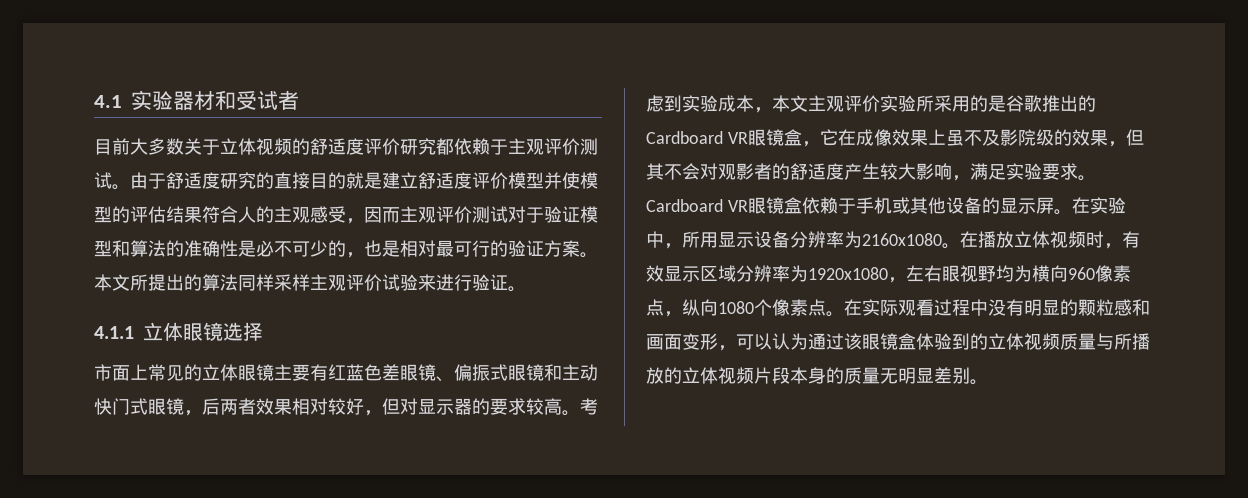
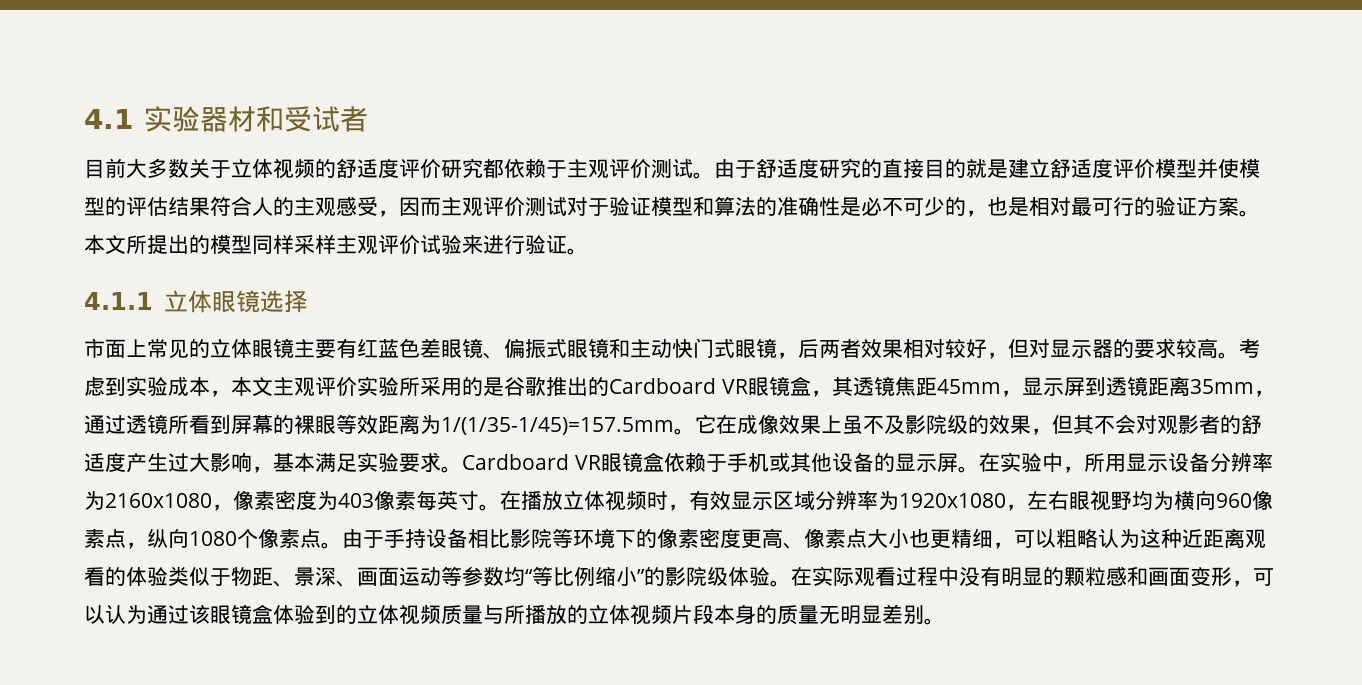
[202,274,238,291] 算法 -> [210,235,252,254] 模型
(820, 144) none -> [831,376,1275,397] [84,414,695,435] 其透镜焦距45mm，显示屏到透镜距离35mm，通过透镜所看到屏幕的裸眼等效距离为1/(1/35-1/45)=157.5mm。
[880,163,898,180] 较 -> [168,453,189,472] 过
(970, 178) none -> [273,452,315,472] 基本
(942, 239) none -> [212,490,479,511] ，像素密度为403像素每英寸
(844, 314) none -> [342,528,1266,549] [84,566,791,587] 由于手持设备相比影院等环境下的像素密度更高、像素点大小也更精细，可以粗略认为这种近距离观看的体验类似于物距、景深、画面运动等参数均“等比例缩小”的影院级体验。

